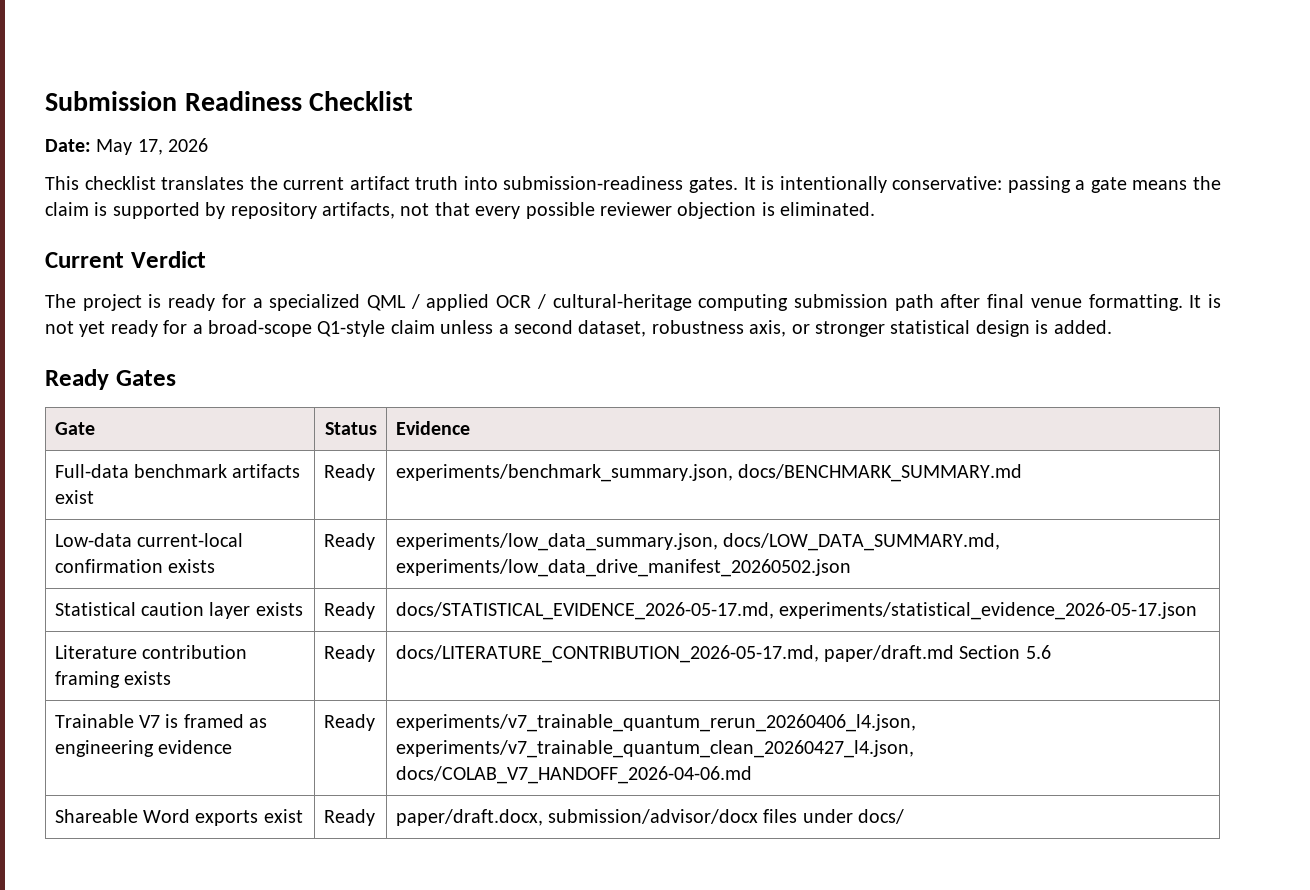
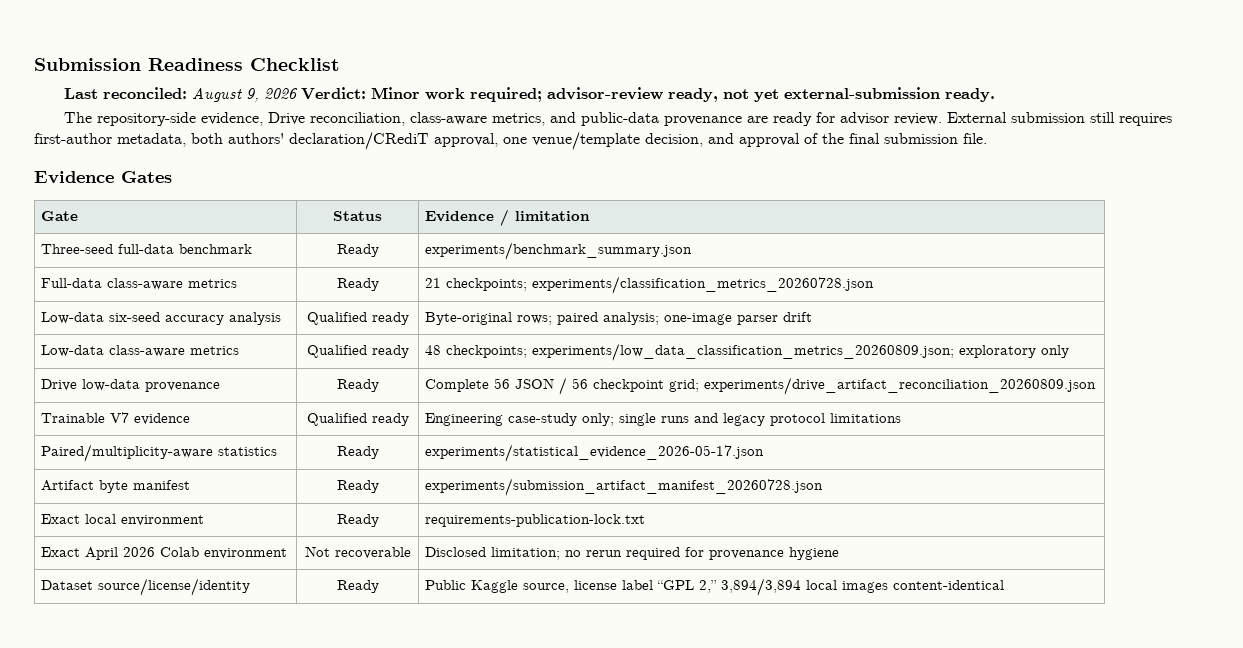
[45,138,209,155] [45,176,1222,193] [45,202,876,219] [45,251,206,268] [45,294,1221,311] [45,320,1112,337] [45,369,109,390] Date: May 17, 2026 // This checklist translates the current artifact truth into submission-readiness gates. It is intentionally conservative: passing a gate means the claim is supported by repository artifacts, not that every possible reviewer objection is eliminated. // Current Verdict // The project is ready for a specialized QML / applied OCR / cultural-heritage computing submission path after final venue formatting. It is not yet ready for a broad-scope Q1-style claim unless a second dataset, robustness axis, or stronger statistical design is added. // Ready -> [64,87,996,102] [64,112,1173,126] [34,132,987,150] [34,171,114,184] Last reconciled: August 9, 2026 Verdict: Minor work required; advisor-review ready, not yet external-submission ready. // The repository-side evidence, Drive reconciliation, class-aware metrics, and public-data provenance are ready for advisor review. External submission still requires first-author metadata, both authors' declaration/CRediT approval, one venue/template decision, and approval of the final submission file. // Evidence
[54,464,129,478] // Full-data -> [500,209,591,226] [41,244,175,254] / limitation // Three-seed full-data
[232,464,301,478] [54,490,94,504] [323,464,375,481] [395,464,1023,482] [54,533,244,547] [54,559,216,573] [323,533,375,550] [395,533,1001,551] [395,559,851,577] [54,602,303,619] [323,602,375,619] [395,602,1198,620] [54,645,248,659] [54,671,172,688] [323,645,375,662] [395,645,1051,663] [54,714,268,728] [54,740,233,757] [323,714,375,731] [395,714,916,732] [395,740,914,758] [395,766,752,784] [54,809,303,826] [323,809,375,826] [395,809,905,826] artifacts exist | Ready | experiments/benchmark_summary.json, docs/BENCHMARK_SUMMARY.md // Low-data current-local confirmation exists | Ready | experiments/low_data_summary.json, docs/LOW_DATA_SUMMARY.md, experiments/low_data_drive_manifest_20260502.json // Statistical caution layer exists | Ready | docs/STATISTICAL_EVIDENCE_2026-05-17.md, experiments/statistical_evidence_2026-05-17.json // Literature contribution framing exists | Ready | docs/LITERATURE_CONTRIBUTION_2026-05-17.md, paper/draft.md Section 5.6 // Trainable V7 is framed as engineering evidence | Ready | experiments/v7_trainable_quantum_rerun_20260406_l4.json, experiments/v7_trainable_quantum_clean_20260427_l4.json, docs/COLAB_V7_HANDOFF_2026-04-06.md // Shareable Word exports exist | Ready | paper/draft.docx, submission/advisor/docx files under docs/ -> [336,244,379,257] [425,242,693,260] [41,278,238,290] [336,278,379,291] [425,276,875,294] [41,312,282,325] [306,312,409,325] [425,312,813,325] [41,345,240,357] [306,345,409,358] [425,343,1070,361] [41,379,221,392] [336,379,379,392] [425,377,1097,395] [41,412,191,425] [306,413,409,426] [425,413,902,426] [41,444,278,462] [336,446,379,459] [425,444,765,462] [41,480,191,493] [336,480,379,493] [425,478,824,496] [41,514,205,526] [336,514,379,527] [425,514,646,527] [41,547,288,560] [304,546,411,559] [425,547,840,560] [41,578,251,596] [336,580,379,593] [425,578,1005,596] | Ready | experiments/benchmark_summary.json // Full-data class-aware metrics | Ready | 21 checkpoints; experiments/classification_metrics_20260728.json // Low-data six-seed accuracy analysis | Qualified ready | Byte-original rows; paired analysis; one-image parser drift // Low-data class-aware metrics | Qualified ready | 48 checkpoints; experiments/low_data_classification_metrics_20260809.json; exploratory only // Drive low-data provenance | Ready | Complete 56 JSON / 56 checkpoint grid; experiments/drive_artifact_reconciliation_20260809.json // Trainable V7 evidence | Qualified ready | Engineering case-study only; single runs and legacy protocol limitations // Paired/multiplicity-aware statistics | Ready | experiments/statistical_evidence_2026-05-17.json // Artifact byte manifest | Ready | experiments/submission_artifact_manifest_20260728.json // Exact local environment | Ready | requirements-publication-lock.txt // Exact April 2026 Colab environment | Not recoverable | Disclosed limitation; no rerun required for provenance hygiene // Dataset source/license/identity | Ready | Public Kaggle source, license label “GPL 2,” 3,894/3,894 local images content-identical

